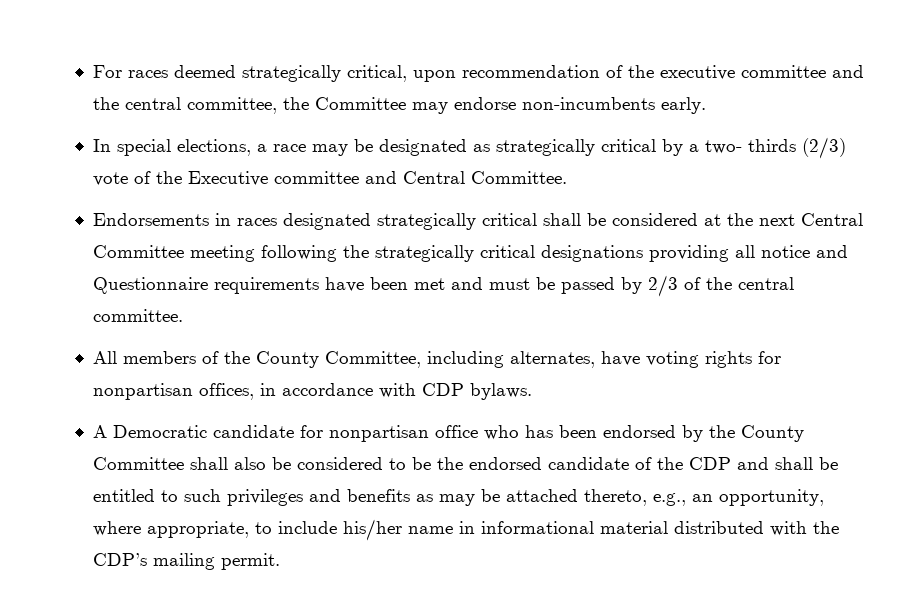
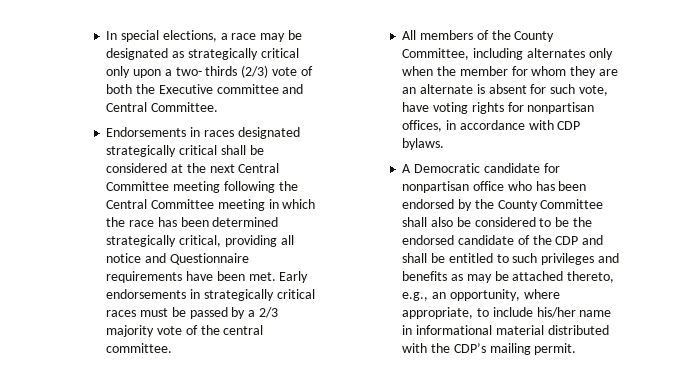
[92,65,864,82] [92,97,706,114] For races deemed strategically critical, upon recommendation of the executive committee and the central committee, the Committee may endorse non-incumbents early. // -> (106, 35) none
[661,139,683,156] by -> [106,66,161,78] only upon
(151, 177) none -> [106,84,133,94] both
[374,245,643,262] strategically critical designations -> [106,199,316,211] [106,217,279,227] [106,235,221,247] Central Committee meeting in which the race has been determined strategically critical,
[413,275,678,297] met and must be passed by 2/3 -> [248,271,309,283] [106,289,315,301] [106,307,278,319] [106,325,182,337] met. Early endorsements in strategically critical races must be passed by a 2/3 majority vote
[509,351,595,368] alternates, -> [526,48,613,60] [402,66,618,78] [402,84,608,96] alternates only when the member for whom they are an alternate is absent for such vote,

